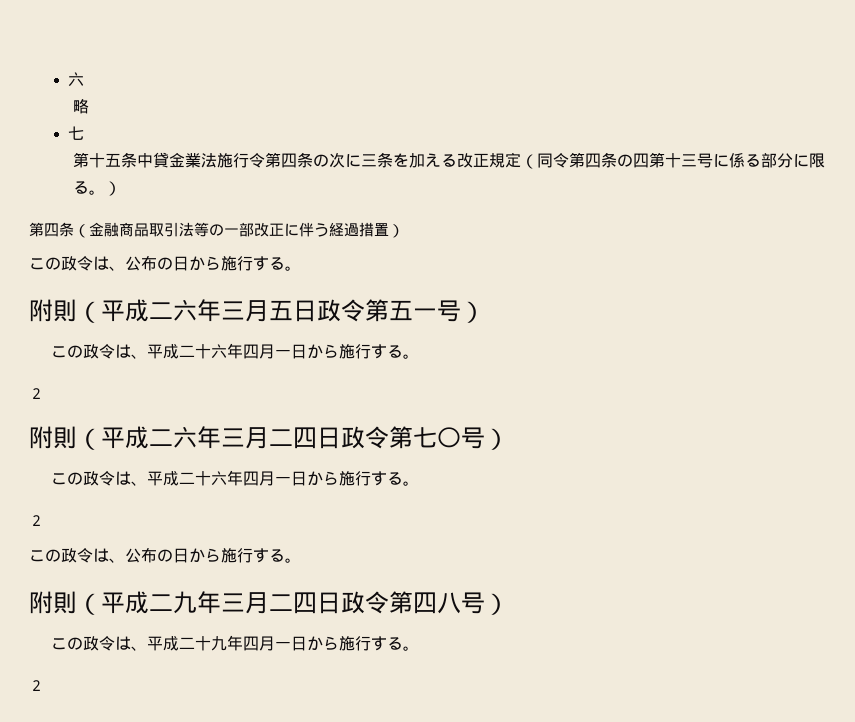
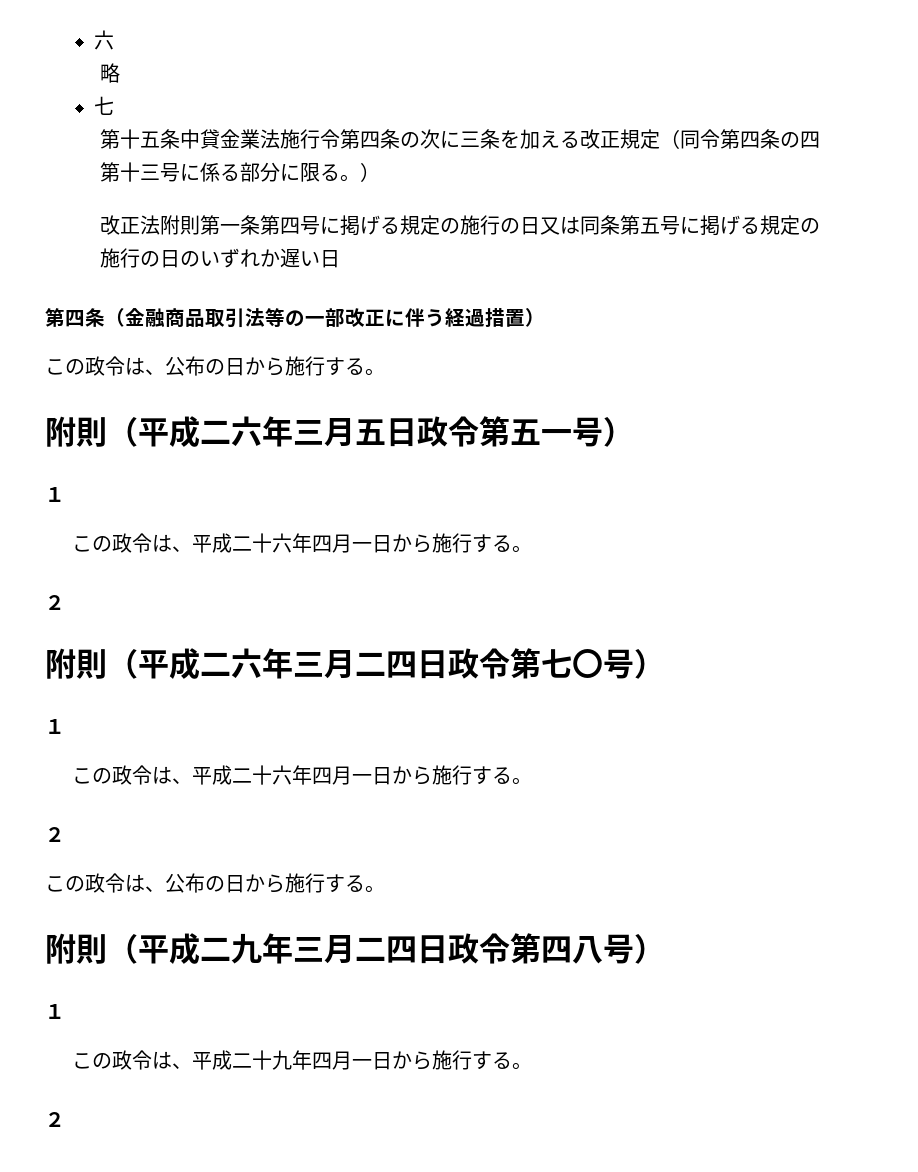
(121, 188) none -> [99,215,820,236] [99,248,340,268] // 改正法附則第一条第四号に掲げる規定の施行の日又は同条第五号に掲げる規定の施行の日のいずれか遅い日
(485, 312) none -> [45,487,65,502] // １
(509, 439) none -> [45,719,65,734] // １
(509, 604) none -> [45,1004,65,1019] // １

